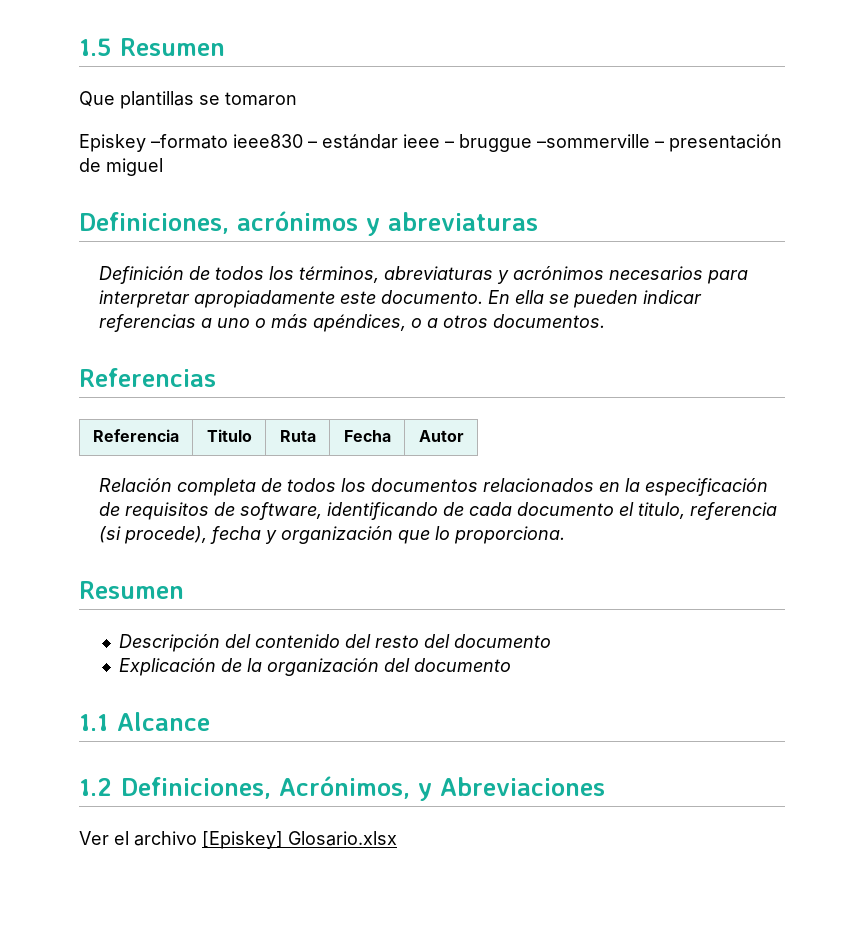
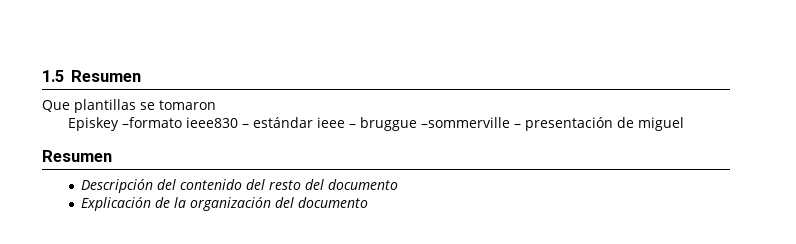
[79,211,538,236] [99,266,749,284] [99,290,703,308] [99,314,606,332] [79,368,216,387] [93,429,179,442] [206,429,252,442] [279,430,316,442] [343,430,391,442] [418,430,464,442] [99,478,769,496] [99,502,778,520] [99,526,566,544] // Definiciones, acrónimos y abreviaturas // Definición de todos los términos, abreviaturas y acrónimos necesarios para interpretar apropiadamente este documento. En ella se pueden indicar referencias a uno o más apéndices, o a otros documentos. // Referencias // Referencia | Titulo | Ruta | Fecha | Autor // Relación completa de todos los documentos relacionados en la especificación de requisitos de software, identificando de cada documento el titulo, referencia (si procede), fecha y organización que lo proporciona. -> (685, 124) none
[79,712,210,731] [79,776,605,801] [79,831,397,849] // 1.1 Alcance // 1.2 Definiciones, Acrónimos, y Abreviaciones // Ver el archivo [Episkey] Glosario.xlsx -> (369, 202) none

